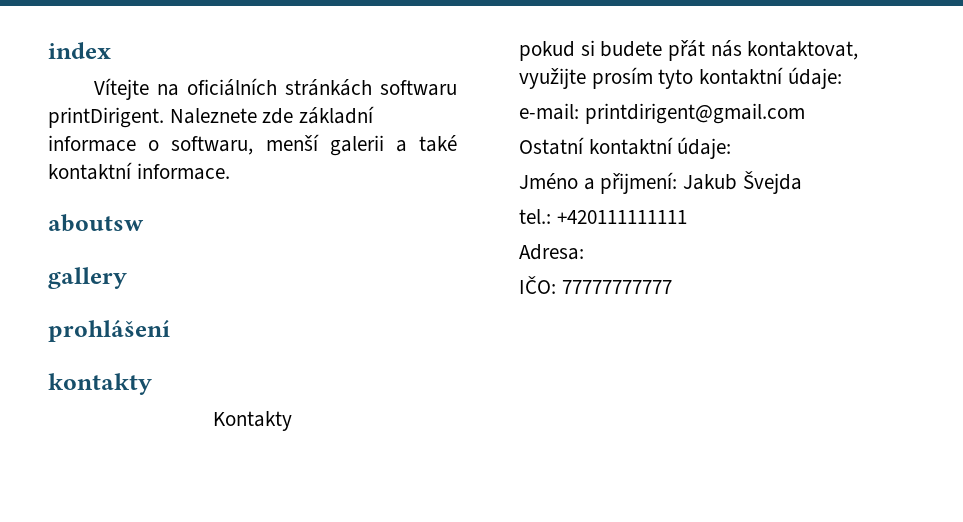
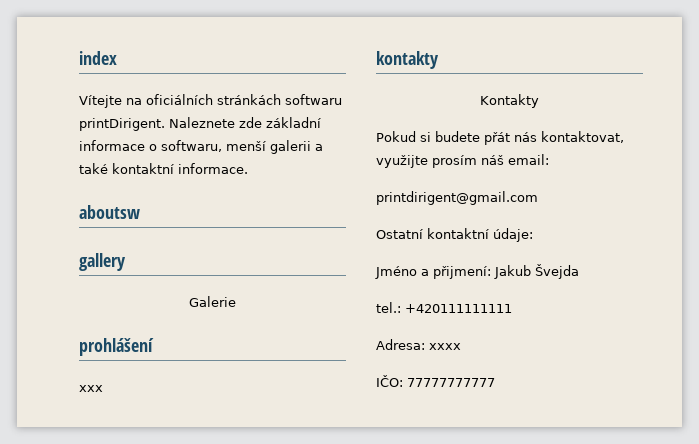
(127, 278) none -> [189,296,236,307] // Galerie
(170, 331) none -> [79,385,103,392] // xxx
[519,41,575,61] pokud -> [376,131,416,142] Pokud
[658,67,842,89] [519,103,579,120] tyto kontaktní údaje: // e-mail: -> [481,154,549,165] náš email: //
(584, 252) none -> [429,343,461,350] xxxx

